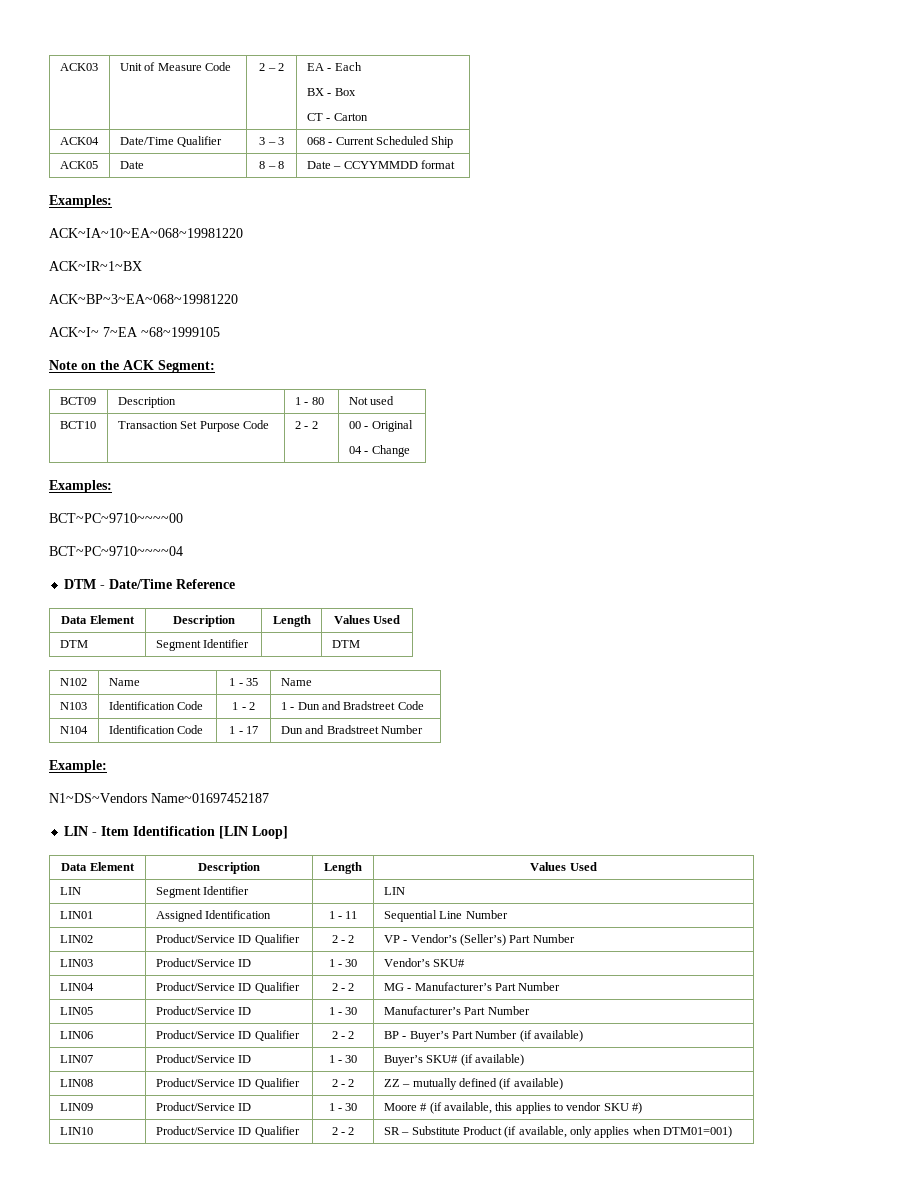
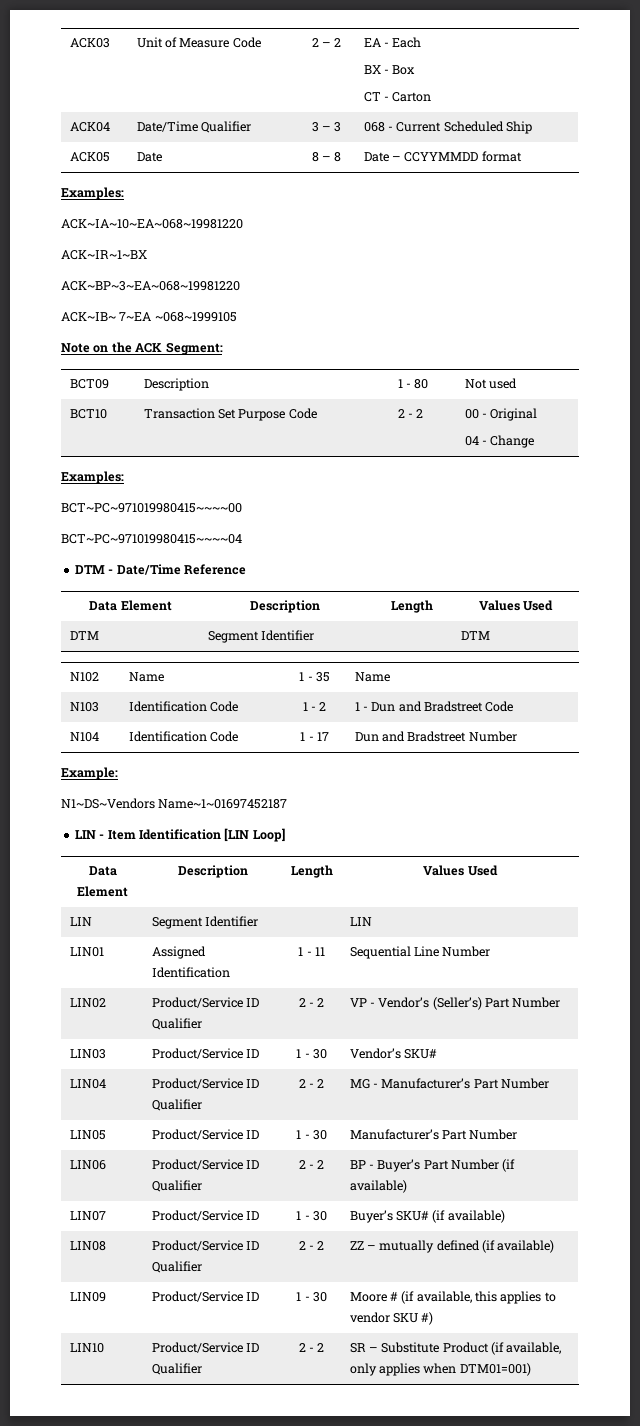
[49,327,220,337] ACK~I~ 7~EA ~68~1999105 -> [61,312,237,322] ACK~IB~ 7~EA ~068~1999105
[49,513,183,523] [49,546,183,556] BCT~PC~9710~~~~00 // BCT~PC~9710~~~~04 -> [61,503,242,513] [61,534,242,544] BCT~PC~971019980415~~~~00 // BCT~PC~971019980415~~~~04
[151,793,269,803] Name~01697452187 -> [158,799,288,809] Name~1~01697452187

